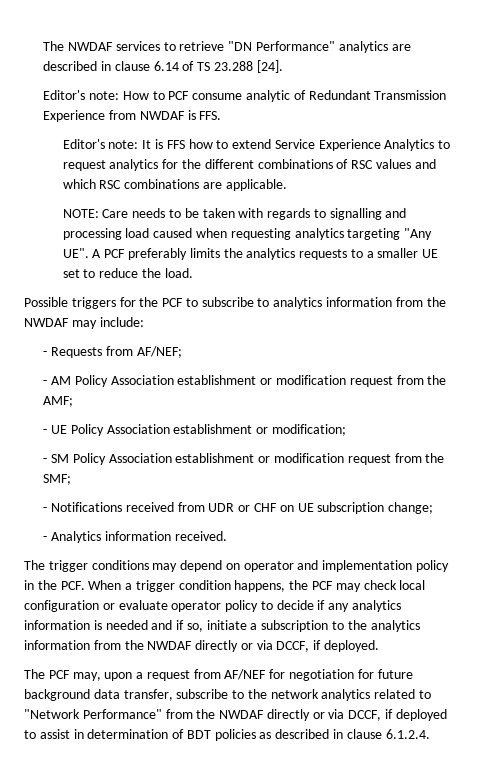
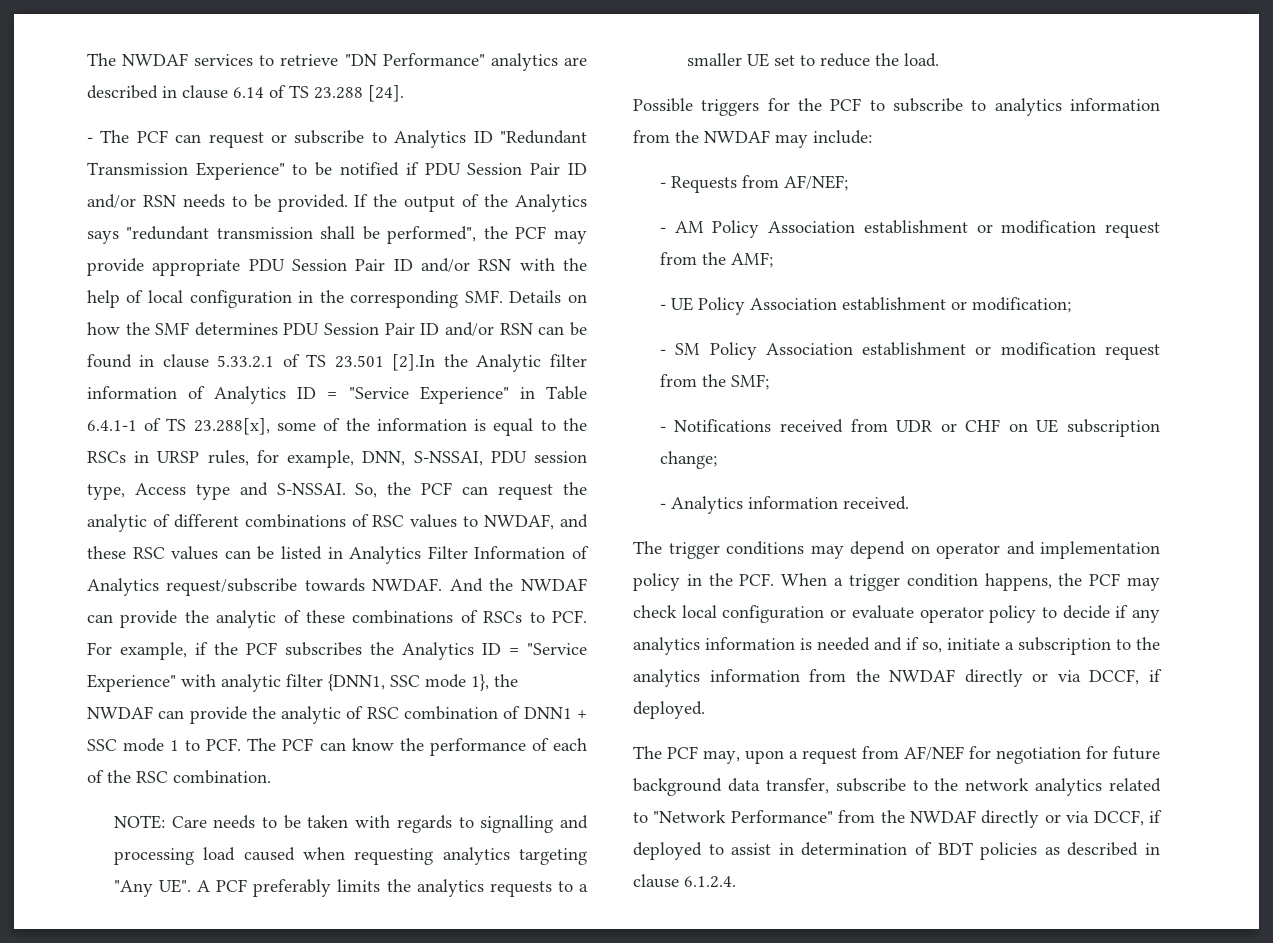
[43,90,447,102] [43,110,222,122] [62,139,451,151] [62,159,202,171] Editor's note: How to PCF consume analytic of Redundant Transmission Experience from NWDAF is FFS. // Editor's note: It is FFS how to extend Service Experience Analytics to request analytics for the -> [86,130,587,148] [86,162,587,180] [86,194,587,212] [86,226,588,244] [86,258,587,276] [86,290,587,308] [86,322,588,337] [86,354,587,372] [86,386,588,404] [86,418,587,436] [86,450,588,468] [86,482,588,500] [86,514,170,532] - The PCF can request or subscribe to Analytics ID "Redundant Transmission Experience" to be notified if PDU Session Pair ID and/or RSN needs to be provided. If the output of the Analytics says "redundant transmission shall be performed", the PCF may provide appropriate PDU Session Pair ID and/or RSN with the help of local configuration in the corresponding SMF. Details on how the SMF determines PDU Session Pair ID and/or RSN can be found in clause 5.33.2.1 of TS 23.501 [2].In the Analytic filter information of Analytics ID = "Service Experience" in Table 6.4.1-1 of TS 23.288[x], some of the information is equal to the RSCs in URSP rules, for example, DNN, S-NSSAI, PDU session type, Access type and S-NSSAI. So, the PCF can request the analytic of
[414,159,436,169] [62,179,287,191] and which RSC combinations are applicable. -> [463,514,588,530] [86,546,589,564] [86,578,587,596] [86,610,588,628] [86,642,587,660] [86,674,518,692] [86,706,587,724] [86,738,587,756] [86,770,271,784] to NWDAF, and these RSC values can be listed in Analytics Filter Information of Analytics request/subscribe towards NWDAF. And the NWDAF can provide the analytic of these combinations of RSCs to PCF. For example, if the PCF subscribes the Analytics ID = "Service Experience" with analytic filter {DNN1, SSC mode 1}, the NWDAF can provide the analytic of RSC combination of DNN1 + SSC mode 1 to PCF. The PCF can know the performance of each of the RSC combination.

